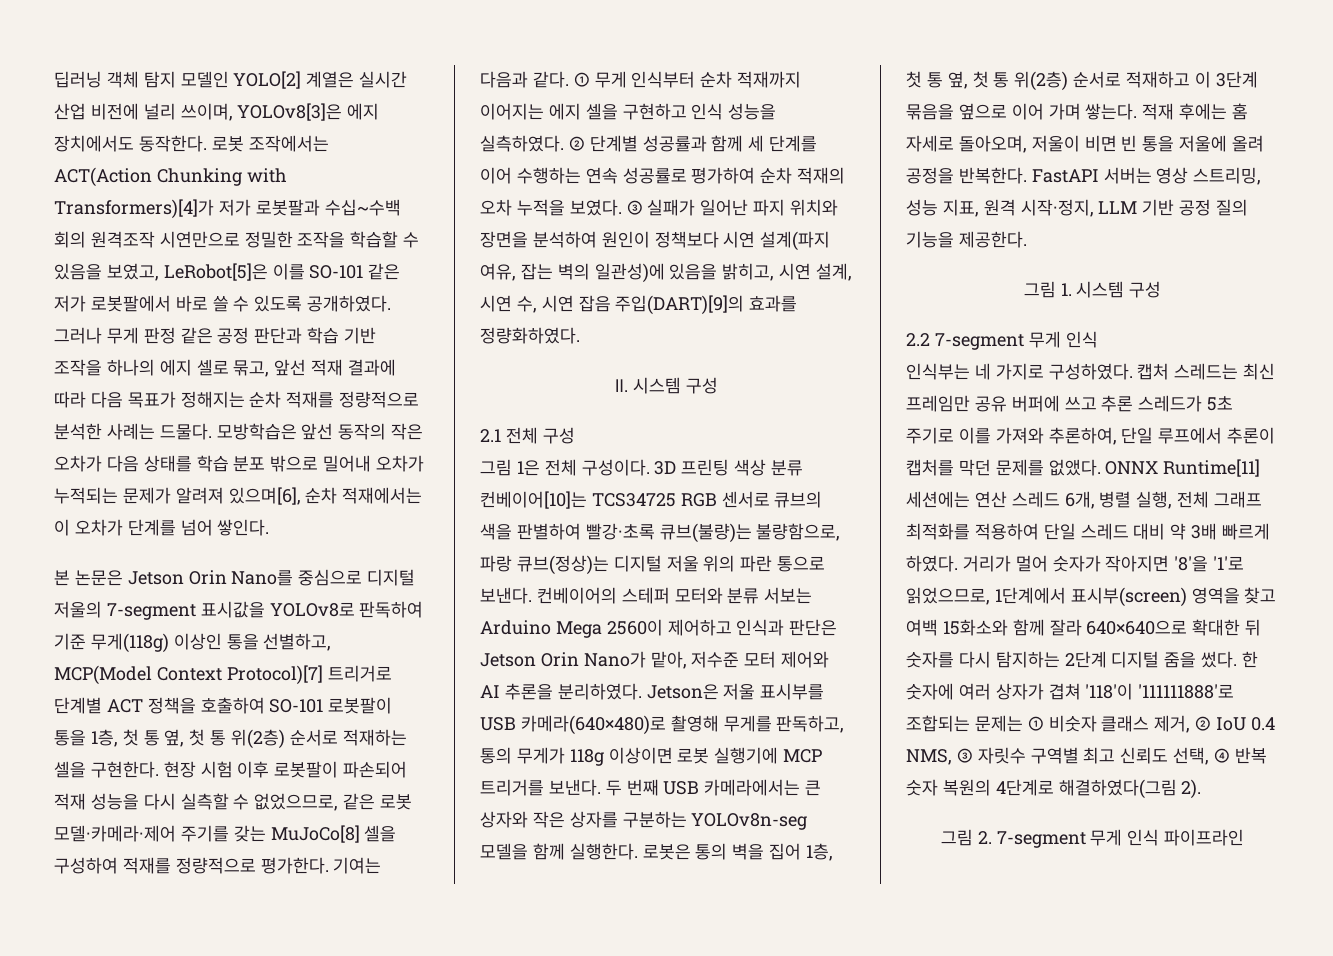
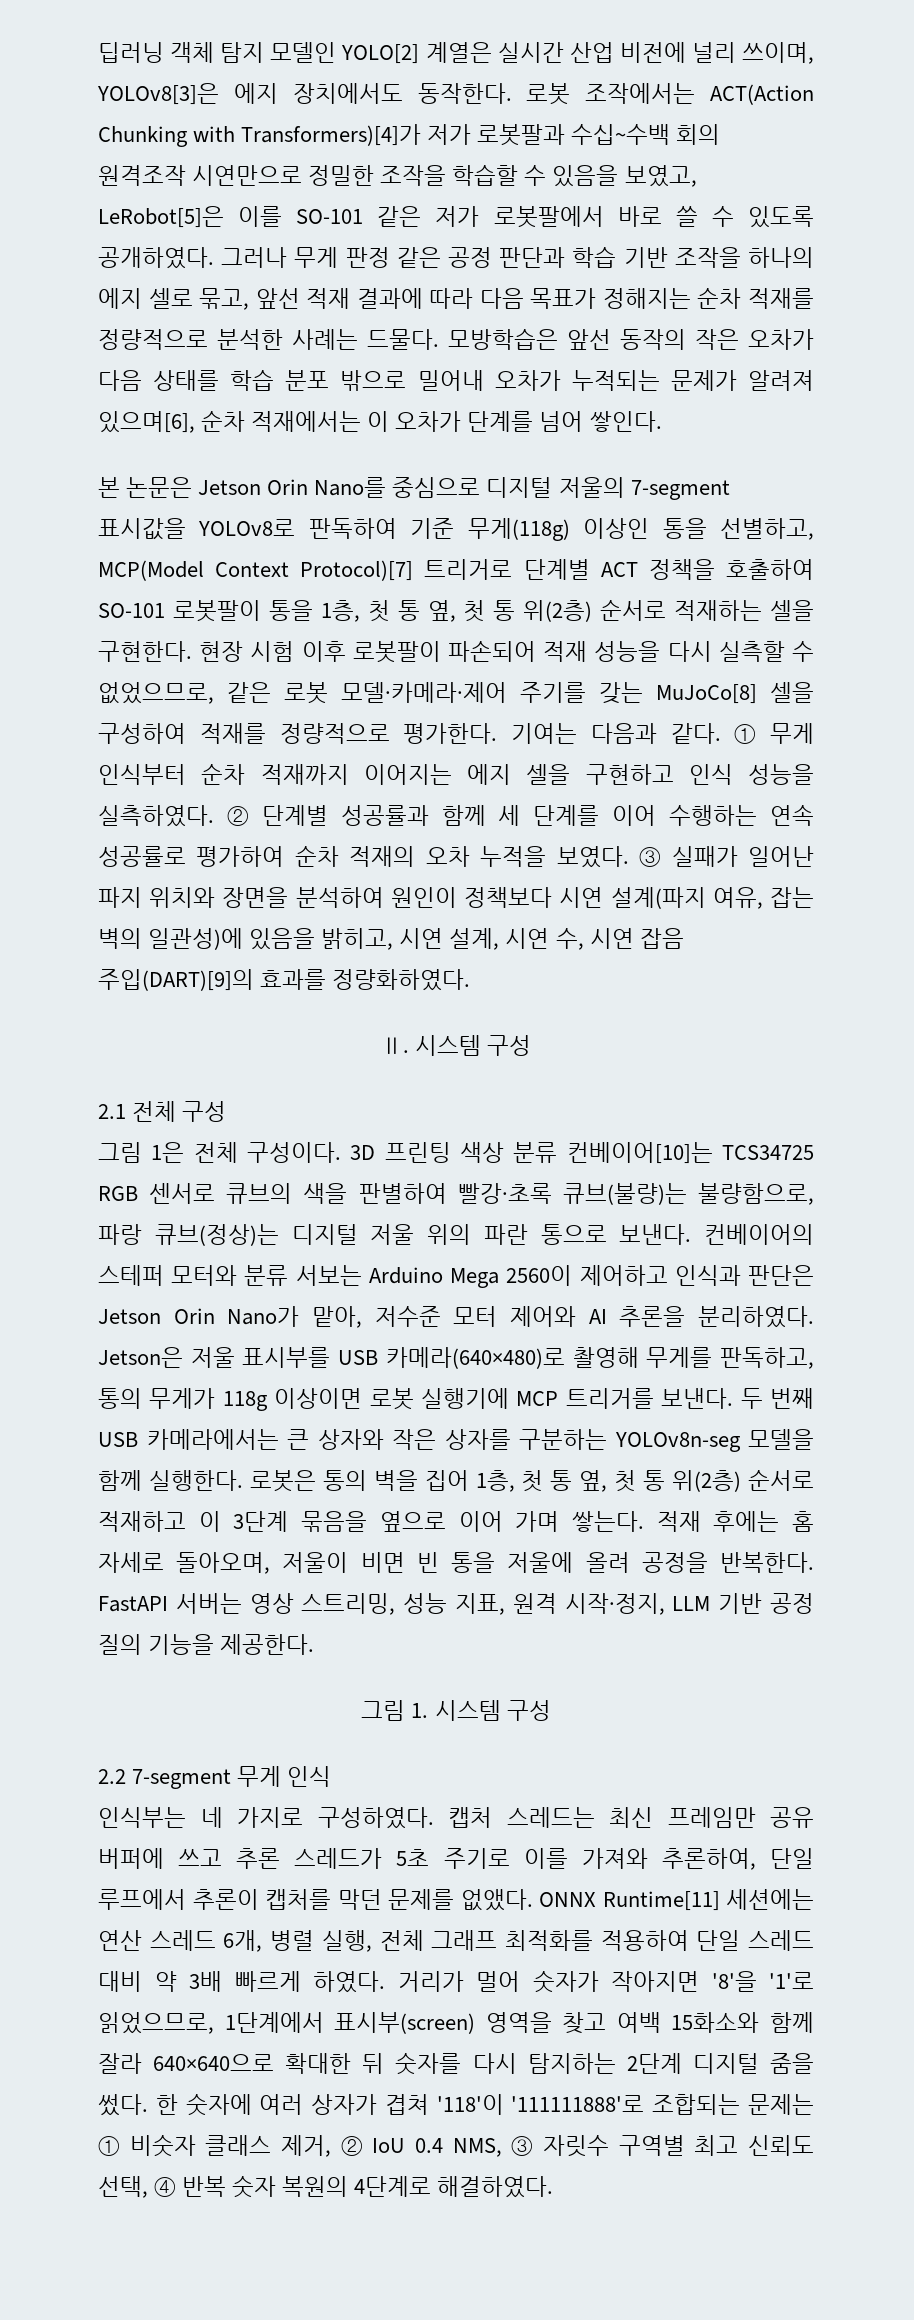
[1058,779,1202,799] [940,829,1245,848] 해결하였다(그림 2). // 그림 2. 7-segment 무게 인식 파이프라인 -> [437,2176,554,2198] 해결하였다.

